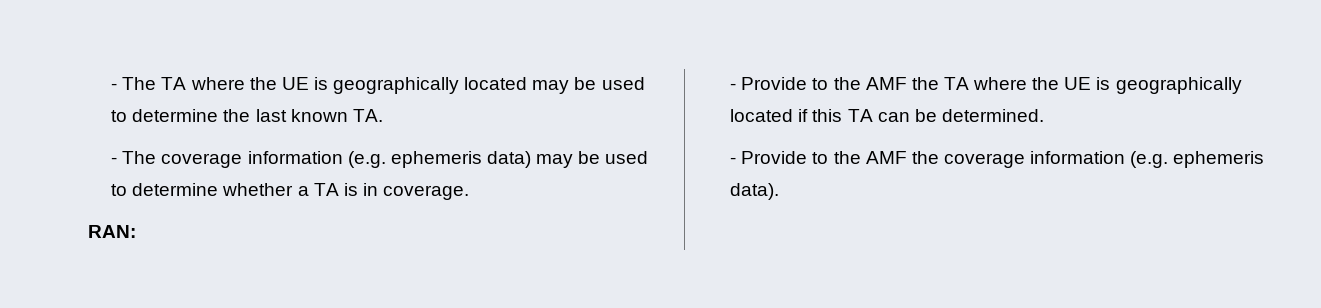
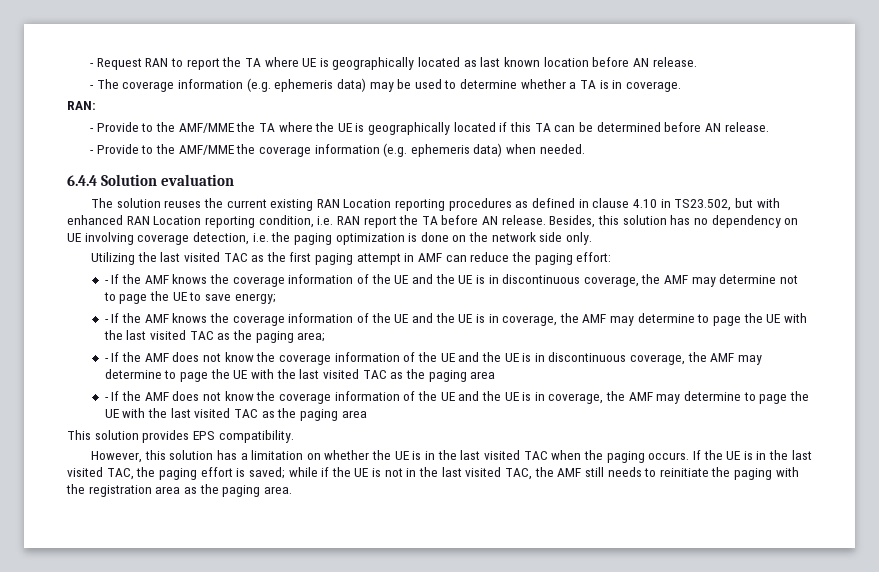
[111,77,645,94] [111,109,383,122] - The TA where the UE is geographically located may be used to determine the last known TA. -> [89,57,697,70] - Request RAN to report the TA where UE is geographically located as last known location before AN release.
[865,77,907,90] AMF -> [178,123,234,133] AMF/MME
[941,109,1044,122] [730,151,907,164] determined. // - Provide to the AMF -> [596,122,769,132] [89,144,234,155] determined before AN release. // - Provide to the AMF/MME
[730,183,780,200] data). -> [473,143,585,157] [67,174,235,186] [90,198,780,211] [67,215,799,228] [67,232,593,245] [90,252,612,265] [104,274,799,287] [103,291,276,304] [104,313,807,326] [103,330,326,343] [104,352,763,365] [104,369,496,382] [104,391,809,404] [104,408,367,421] [67,430,294,443] [90,450,812,463] [67,467,799,480] [66,484,292,497] data) when needed. // 6.4.4 Solution evaluation // The solution reuses the current existing RAN Location reporting procedures as defined in clause 4.10 in TS23.502, but with enhanced RAN Location reporting condition, i.e. RAN report the TA before AN release. Besides, this solution has no dependency on UE involving coverage detection, i.e. the paging optimization is done on the network side only. // Utilizing the last visited TAC as the first paging attempt in AMF can reduce the paging effort: // - If the AMF knows the coverage information of the UE and the UE is in discontinuous coverage, the AMF may determine not to page the UE to save energy; // - If the AMF knows the coverage information of the UE and the UE is in coverage, the AMF may determine to page the UE with the last visited TAC as the paging area; // - If the AMF does not know the coverage information of the UE and the UE is in discontinuous coverage, the AMF may determine to page the UE with the last visited TAC as the paging area // - If the AMF does not know the coverage information of the UE and the UE is in coverage, the AMF may determine to page the UE with the last visited TAC as the paging area // This solution provides EPS compatibility. // However, this solution has a limitation on whether the UE is in the last visited TAC when the paging occurs. If the UE is in the last visited TAC, the paging effort is saved; while if the UE is not in the last visited TAC, the AMF still needs to reinitiate the paging with the registration area as the paging area.

